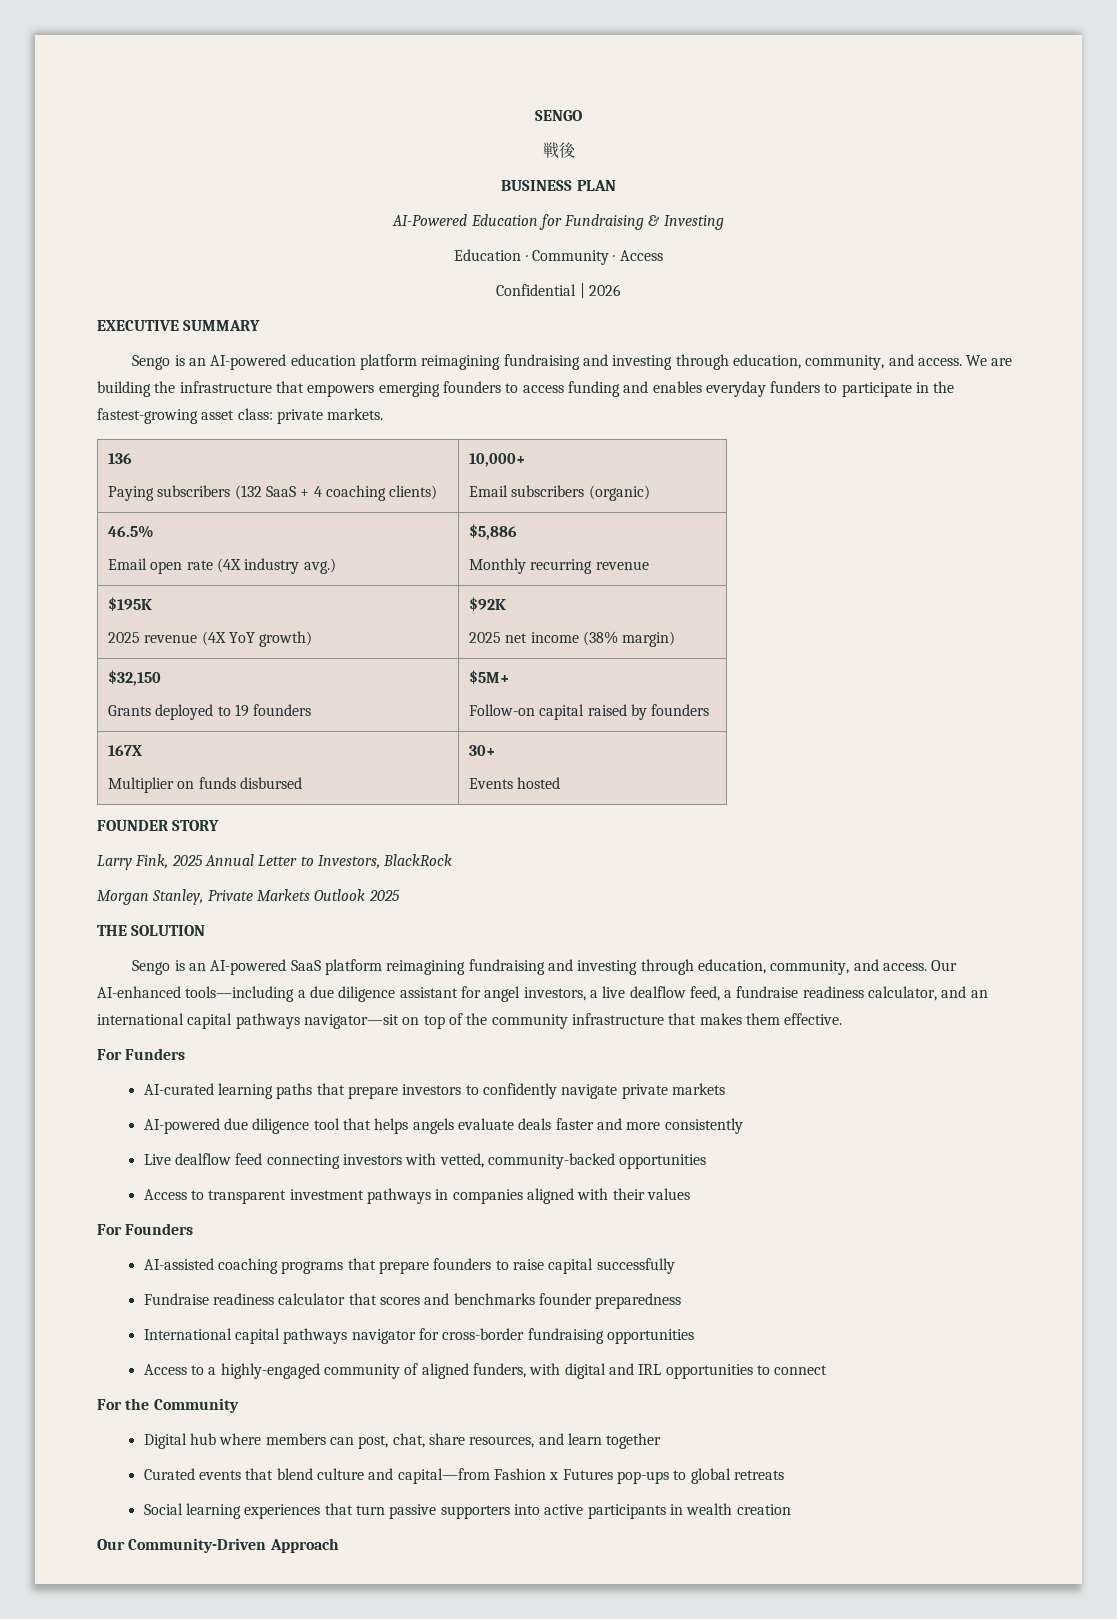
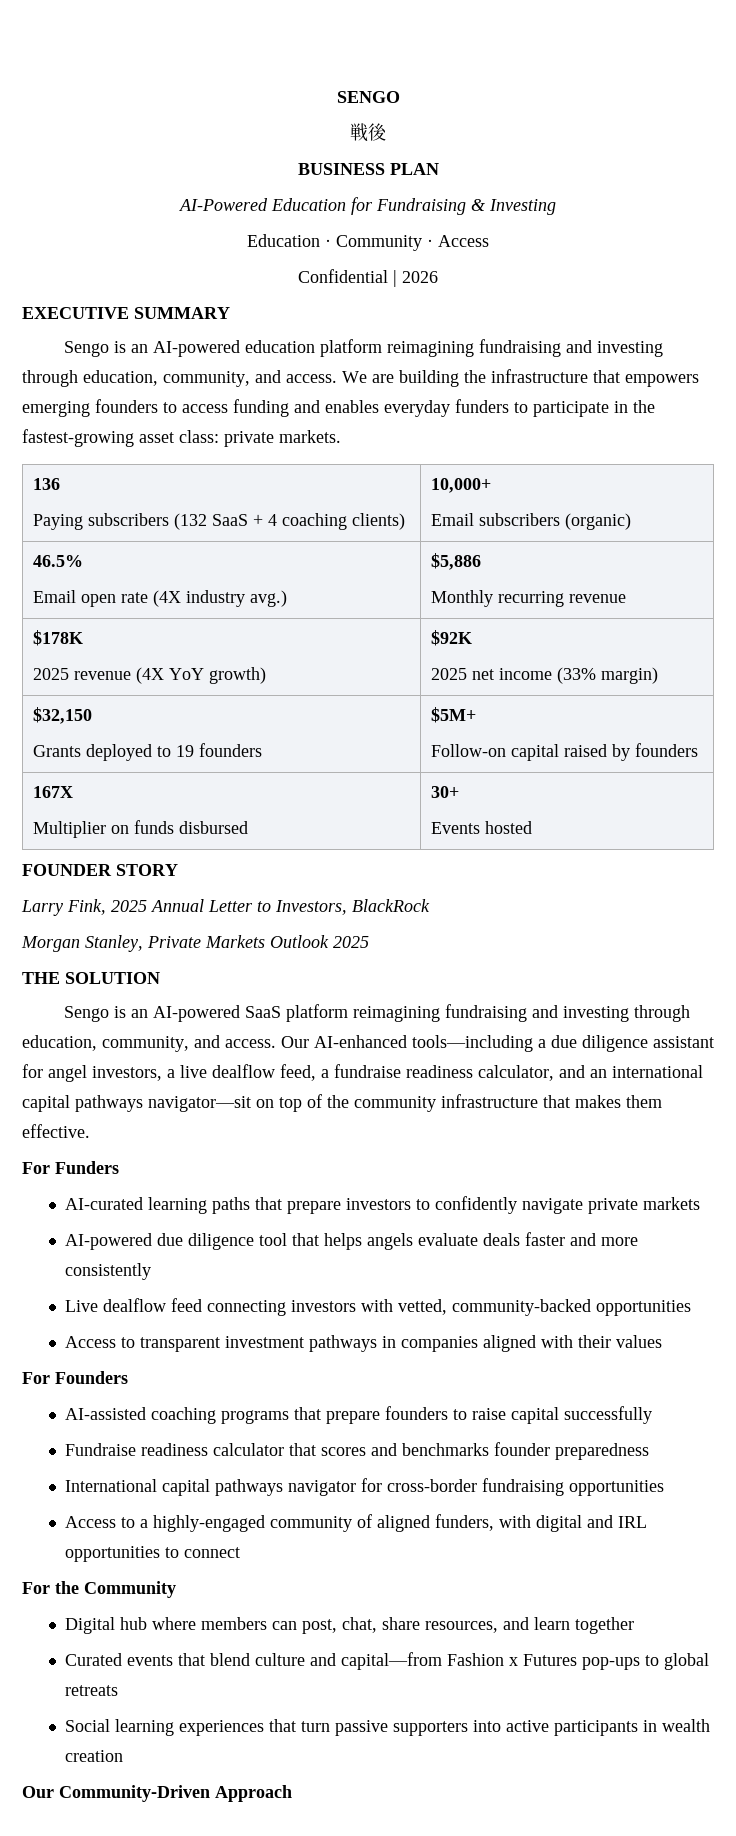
[108,597,153,611] $195K -> [33,630,84,646] $178K
[583,631,619,646] (38% -> [557,667,597,684] (33%

